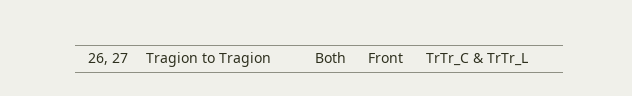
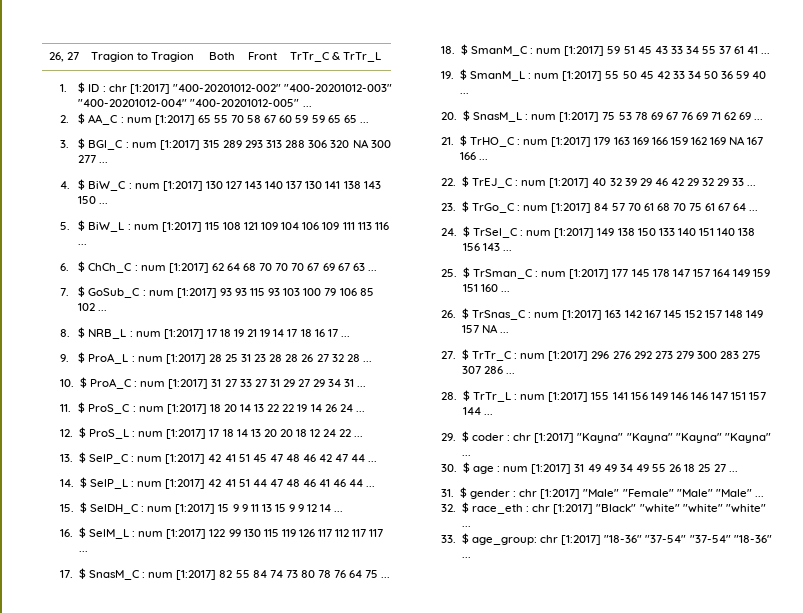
(528, 59) none -> [60,82,392,94] [78,99,312,107] [60,113,369,125] [60,138,391,150] [78,155,109,163] [60,179,381,191] [78,196,109,204] [60,220,389,232] [78,244,88,245] [60,261,377,273] [60,286,374,298] [78,303,108,311] [60,327,350,339] [60,352,372,364] [60,377,367,389] [60,402,365,414] [60,427,364,439] [60,452,378,464] [60,477,376,489] [60,502,344,514] [60,527,384,539] [78,551,88,552] [60,568,391,580] [441,44,771,56] [441,69,767,81] [459,93,469,94] [441,110,764,122] [441,135,764,147] [459,152,489,160] [441,176,757,188] [441,201,759,213] [441,226,756,238] [462,243,513,251] [441,267,771,279] [462,284,511,292] [441,308,764,320] [461,324,510,333] [441,349,762,361] [461,366,516,374] [441,390,767,402] [462,407,494,415] [441,431,771,443] [461,455,471,456] [441,462,739,474] [441,487,764,499] [441,502,766,514] [461,526,471,527] [441,533,772,545] [461,557,471,558] // 1. $ ID : chr [1:2017] "400-20201012-002" "400-20201012-003" "400-20201012-004" "400-20201012-005" ... // 2. $ AA_C : num [1:2017] 65 55 70 58 67 60 59 59 65 65 ... // 3. $ BGl_C : num [1:2017] 315 289 293 313 288 306 320 NA 300 277 ... // 4. $ BiW_C : num [1:2017] 130 127 143 140 137 130 141 138 143 150 ... // 5. $ BiW_L : num [1:2017] 115 108 121 109 104 106 109 111 113 116 ... // 6. $ ChCh_C : num [1:2017] 62 64 68 70 70 70 67 69 67 63 ... // 7. $ GoSub_C : num [1:2017] 93 93 115 93 103 100 79 106 85 102 ... // 8. $ NRB_L : num [1:2017] 17 18 19 21 19 14 17 18 16 17 ... // 9. $ ProA_L : num [1:2017] 28 25 31 23 28 28 26 27 32 28 ... // 10. $ ProA_C : num [1:2017] 31 27 33 27 31 29 27 29 34 31 ... // 11. $ ProS_C : num [1:2017] 18 20 14 13 22 22 19 14 26 24 ... // 12. $ ProS_L : num [1:2017] 17 18 14 13 20 20 18 12 24 22 ... // 13. $ SelP_C : num [1:2017] 42 41 51 45 47 48 46 42 47 44 ... // 14. $ SelP_L : num [1:2017] 42 41 51 44 47 48 46 41 46 44 ... // 15. $ SelDH_C : num [1:2017] 15 9 9 11 13 15 9 9 12 14 ... // 16. $ SelM_L : num [1:2017] 122 99 130 115 119 126 117 112 117 117 ... // 17. $ SnasM_C : num [1:2017] 82 55 84 74 73 80 78 76 64 75 ... // 18. $ SmanM_C : num [1:2017] 59 51 45 43 33 34 55 37 61 41 ... // 19. $ SmanM_L : num [1:2017] 55 50 45 42 33 34 50 36 59 40 ... // 20. $ SnasM_L : num [1:2017] 75 53 78 69 67 76 69 71 62 69 ... // 21. $ TrHO_C : num [1:2017] 179 163 169 166 159 162 169 NA 167 166 ... // 22. $ TrEJ_C : num [1:2017] 40 32 39 29 46 42 29 32 29 33 ... // 23. $ TrGo_C : num [1:2017] 84 57 70 61 68 70 75 61 67 64 ... // 24. $ TrSel_C : num [1:2017] 149 138 150 133 140 151 140 138 156 143 ... // 25. $ TrSman_C : num [1:2017] 177 145 178 147 157 164 149 159 151 160 ... // 26. $ TrSnas_C : num [1:2017] 163 142 167 145 152 157 148 149 157 NA ... // 27. $ TrTr_C : num [1:2017] 296 276 292 273 279 300 283 275 307 286 ... // 28. $ TrTr_L : num [1:2017] 155 141 156 149 146 146 147 151 157 144 ... // 29. $ coder : chr [1:2017] "Kayna" "Kayna" "Kayna" "Kayna" ... // 30. $ age : num [1:2017] 31 49 49 34 49 55 26 18 25 27 ... // 31. $ gender : chr [1:2017] "Male" "Female" "Male" "Male" ... // 32. $ race_eth : chr [1:2017] "Black" "white" "white" "white" ... // 33. $ age_group: chr [1:2017] "18-36" "37-54" "37-54" "18-36" ...

